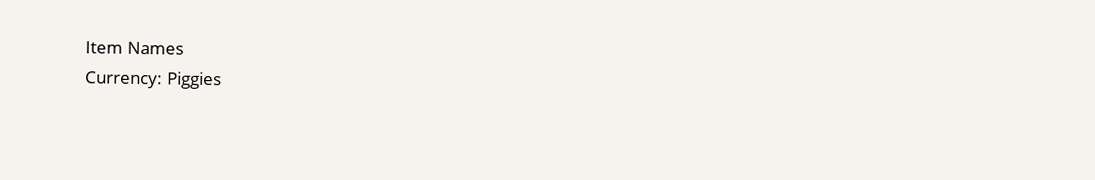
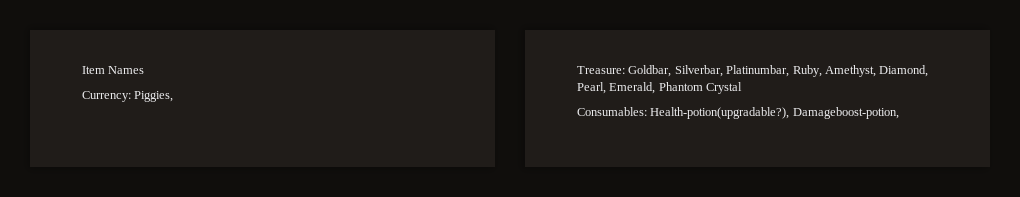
[165,71,222,90] Piggies -> [134,91,174,102] [577,65,929,77] [577,82,743,94] [577,107,899,119] Piggies, // Treasure: Goldbar, Silverbar, Platinumbar, Ruby, Amethyst, Diamond, Pearl, Emerald, Phantom Crystal // Consumables: Health-potion(upgradable?), Damageboost-potion,

